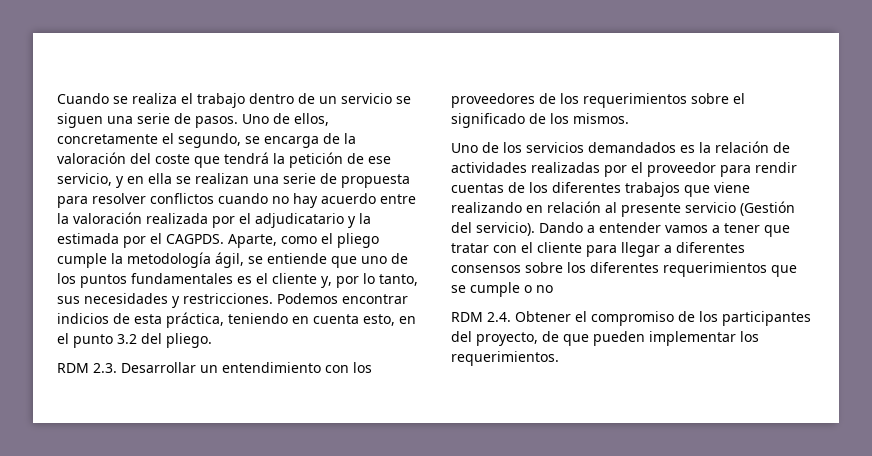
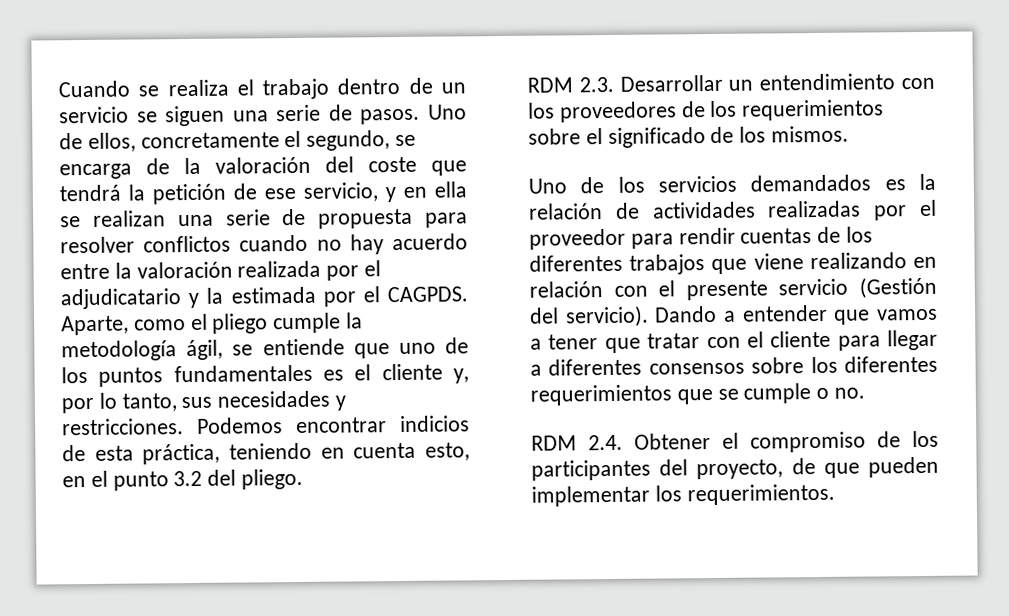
[605,202,617,213] al -> [613,280,676,297] con el
(661, 227) none -> [834,309,871,325] que
[536,285,553,293] no -> [834,387,866,399] no.

